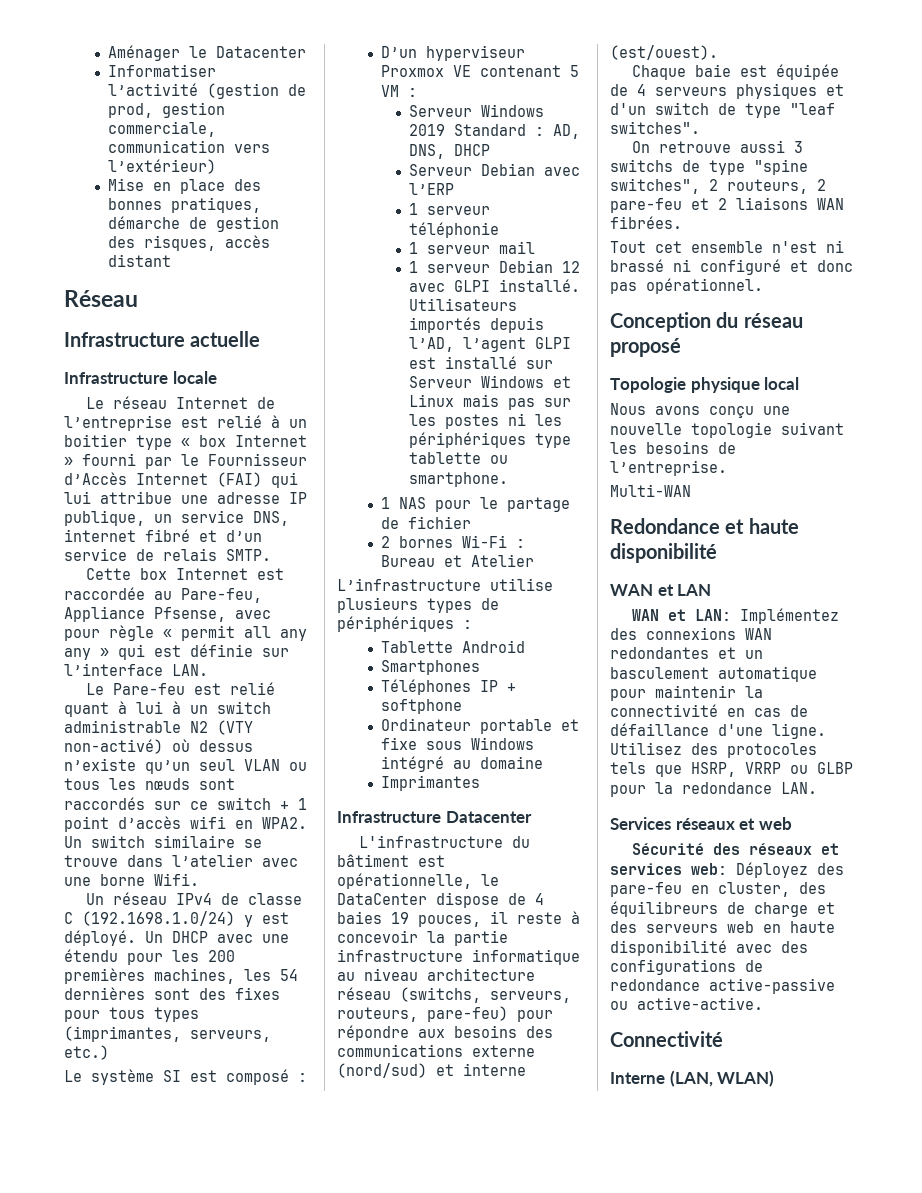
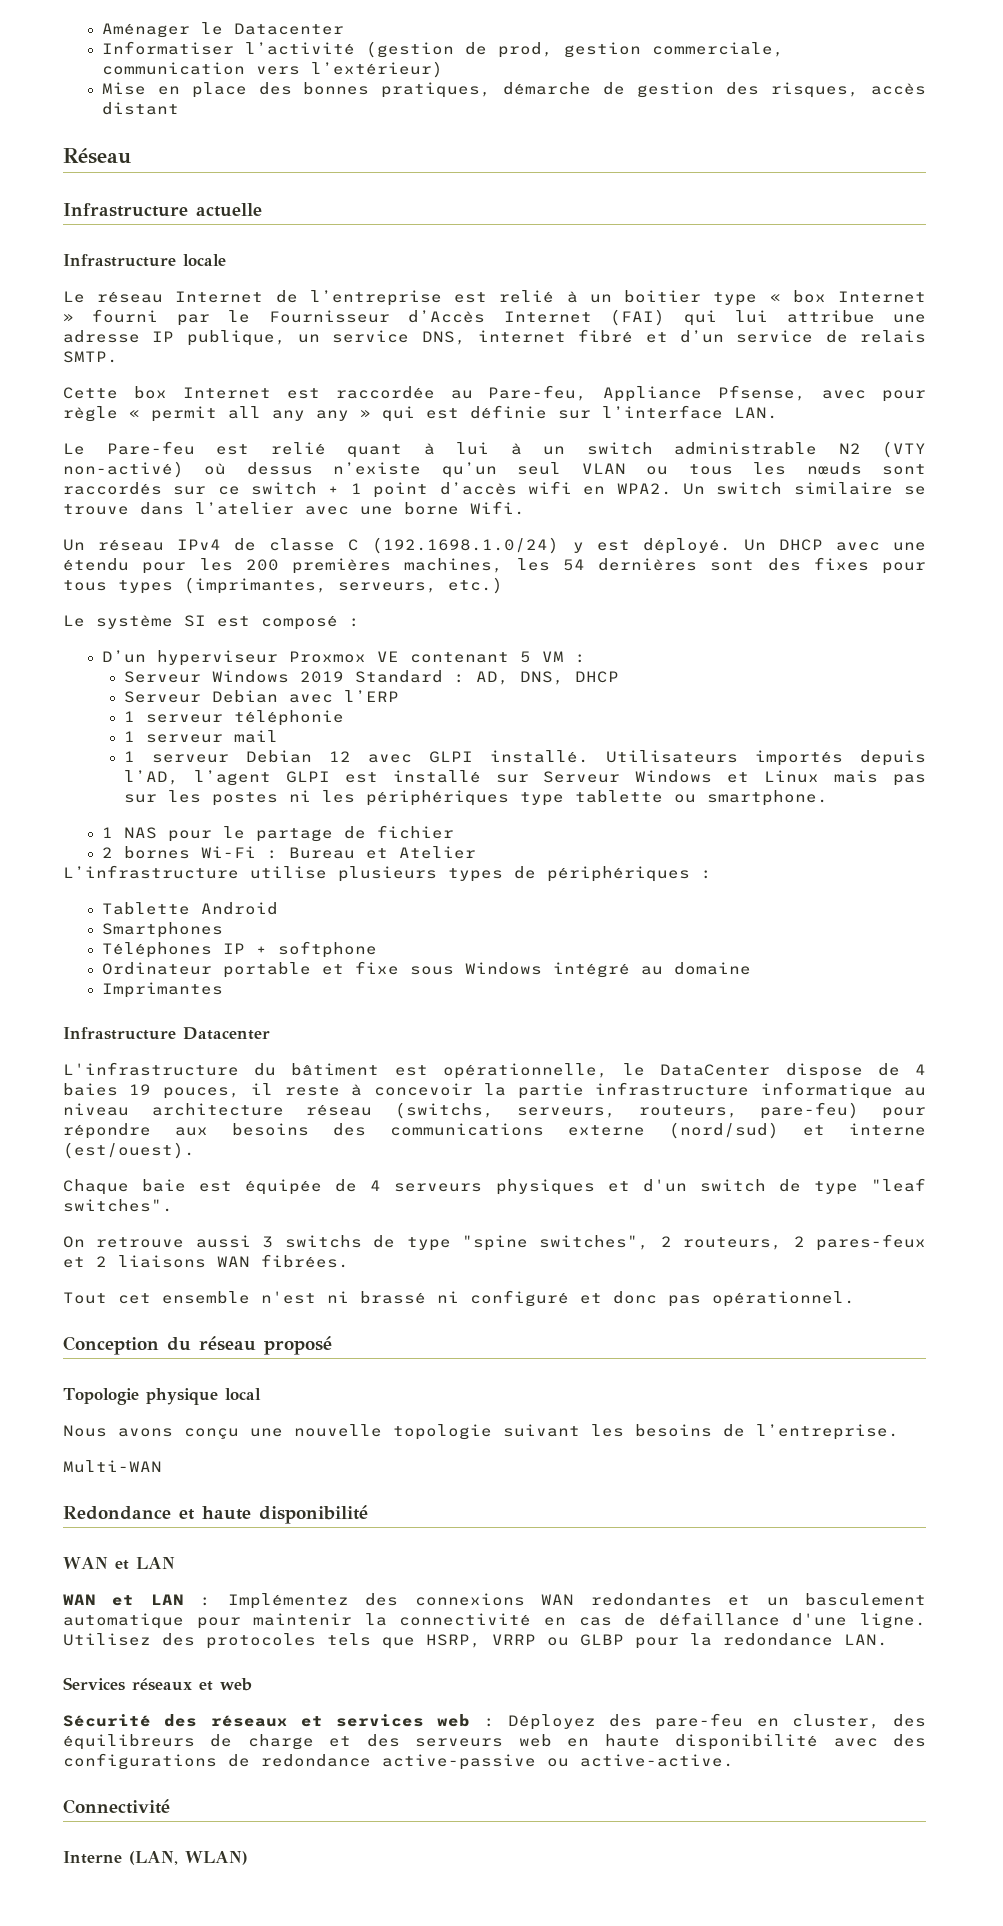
[610,198,682,213] pare-feu -> [815,1234,926,1251] pares-feux
[694,609,731,621] LAN: -> [150,1594,212,1606] LAN :
[691,863,727,875] web: -> [437,1714,495,1727] web :

